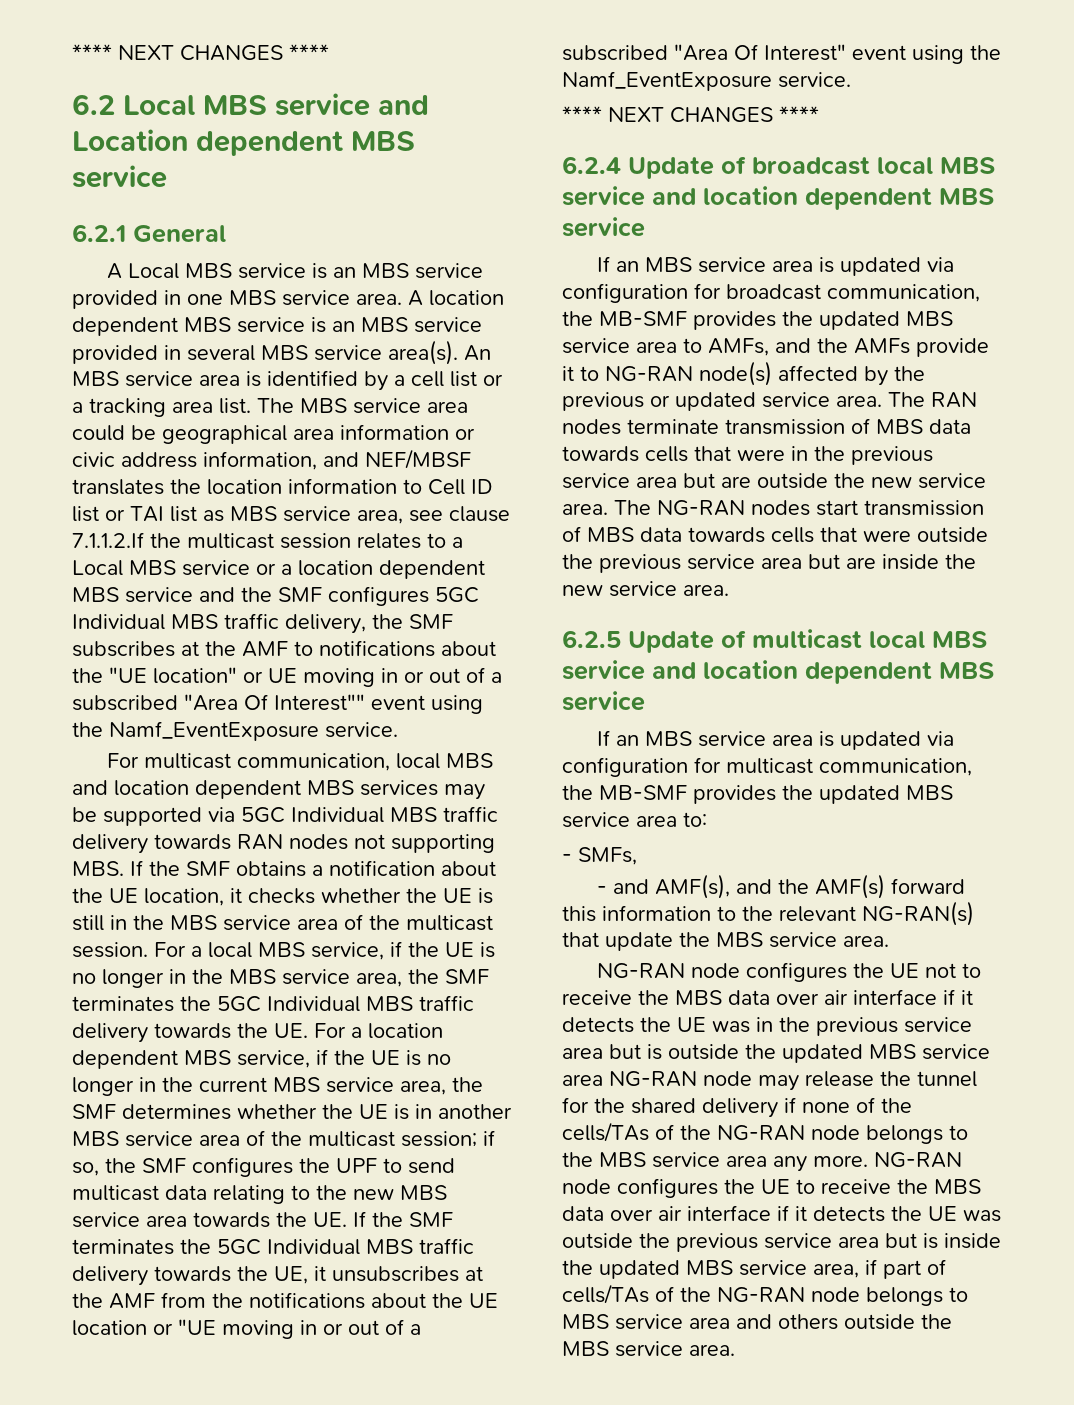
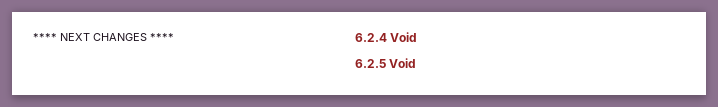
[72,44,329,61] [72,93,429,116] [72,129,415,156] [72,165,167,188] [72,224,226,243] [106,263,483,279] [72,290,504,309] [72,317,482,336] [72,340,491,365] [72,370,503,391] [72,398,468,417] [72,424,475,444] [72,449,471,470] [72,478,492,495] [72,506,510,524] [72,532,463,549] [72,560,485,579] [72,586,479,606] [72,613,453,634] [72,640,496,657] [72,667,502,687] [72,694,483,714] [72,721,398,741] [106,753,493,771] [72,780,485,800] [72,806,498,826] [72,834,495,854] [72,860,496,877] [72,888,493,906] [72,914,493,931] [72,941,495,960] [72,969,489,988] [72,995,474,1012] [72,1023,443,1043] [72,1049,451,1069] [72,1077,483,1096] [72,1104,512,1120] [72,1130,495,1147] [72,1157,455,1177] [72,1185,447,1204] [72,1211,453,1228] [72,1238,474,1255] [72,1266,483,1286] [72,1292,498,1309] [72,1319,421,1339] [562,44,1001,64] [562,71,851,91] [562,106,819,123] [562,156,995,179] [562,186,994,210] [562,217,645,237] [596,256,954,276] [562,283,980,303] [562,311,953,330] [562,338,989,357] [562,361,925,386] [562,392,977,411] [562,418,971,435] [562,446,933,465] [562,473,986,489] [562,500,984,516] [562,526,988,543] [562,554,976,573] [562,581,729,597] [562,629,987,653] [562,660,994,684] [562,691,645,711] [596,730,954,750] [562,757,972,777] [562,785,953,804] [562,812,707,828] [562,847,637,865] [596,874,965,899] [562,901,974,926] [562,932,889,951] [596,962,981,982] [562,989,973,1005] [562,1017,972,1036] [562,1044,990,1063] [562,1071,977,1091] [562,1097,912,1118] [562,1122,968,1144] [562,1152,962,1172] [562,1178,981,1198] [562,1205,1001,1222] [562,1233,1001,1252] [562,1259,946,1279] [562,1284,968,1306] [562,1314,952,1330] [562,1341,735,1357] **** NEXT CHANGES **** // 6.2 Local MBS service and Location dependent MBS service // 6.2.1 General // A Local MBS service is an MBS service provided in one MBS service area. A location dependent MBS service is an MBS service provided in several MBS service area(s). An MBS service area is identified by a cell list or a tracking area list. The MBS service area could be geographical area information or civic address information, and NEF/MBSF translates the location information to Cell ID list or TAI list as MBS service area, see clause 7.1.1.2.If the multicast session relates to a Local MBS service or a location dependent MBS service and the SMF configures 5GC Individual MBS traffic delivery, the SMF subscribes at the AMF to notifications about the "UE location" or UE moving in or out of a subscribed "Area Of Interest"" event using the Namf_EventExposure service. // For multicast communication, local MBS and location dependent MBS services may be supported via 5GC Individual MBS traffic delivery towards RAN nodes not supporting MBS. If the SMF obtains a notification about the UE location, it checks whether the UE is still in the MBS service area of the multicast session. For a local MBS service, if the UE is no longer in the MBS service area, the SMF terminates the 5GC Individual MBS traffic delivery towards the UE. For a location dependent MBS service, if the UE is no longer in the current MBS service area, the SMF determines whether the UE is in another MBS service area of the multicast session; if so, the SMF configures the UPF to send multicast data relating to the new MBS service area towards the UE. If the SMF terminates the 5GC Individual MBS traffic delivery towards the UE, it unsubscribes at the AMF from the notifications about the UE location or "UE moving in or out of a subscribed "Area Of Interest" event using the Namf_EventExposure service. // **** NEXT CHANGES **** // 6.2.4 Update of broadcast local MBS service and location dependent MBS service // If an MBS service area is updated via configuration for broadcast communication, the MB-SMF provides the updated MBS service area to AMFs, and the AMFs provide it to NG-RAN node(s) affected by the previous or updated service area. The RAN nodes terminate transmission of MBS data towards cells that were in the previous service area but are outside the new service area. The NG-RAN nodes start transmission of MBS data towards cells that were outside the previous service area but are inside the new service area. // 6.2.5 Update of multicast local MBS service and location dependent MBS service // If an MBS service area is updated via configuration for multicast communication, the MB-SMF provides the updated MBS service area to: // - SMFs, // - and AMF(s), and the AMF(s) forward this information to the relevant NG-RAN(s) that update the MBS service area. // NG-RAN node configures the UE not to receive the MBS data over air interface if it detects the UE was in the previous service area but is outside the updated MBS service area NG-RAN node may release the tunnel for the shared delivery if none of the cells/TAs of the NG-RAN node belongs to the MBS service area any more. NG-RAN node configures the UE to receive the MBS data over air interface if it detects the UE was outside the previous service area but is inside the updated MBS service area, if part of cells/TAs of the NG-RAN node belongs to MBS service area and others outside the MBS service area. -> [33,33,174,41] [355,32,418,42] [355,58,417,68] **** NEXT CHANGES **** // 6.2.4 Void // 6.2.5 Void

